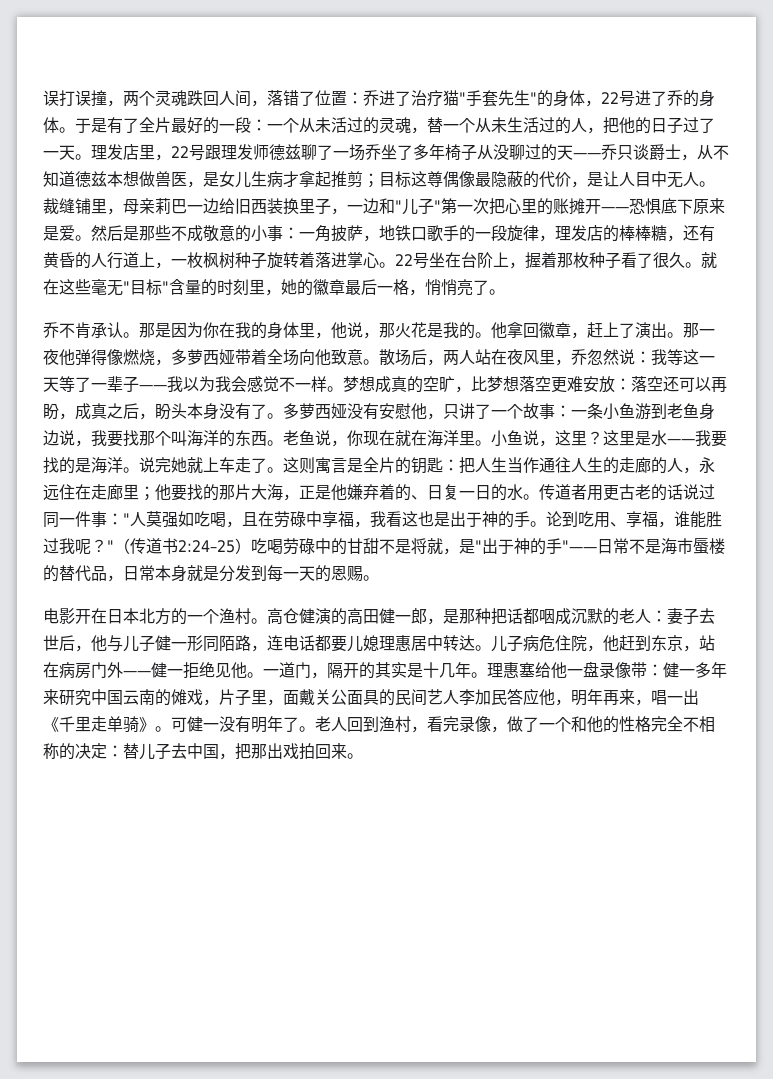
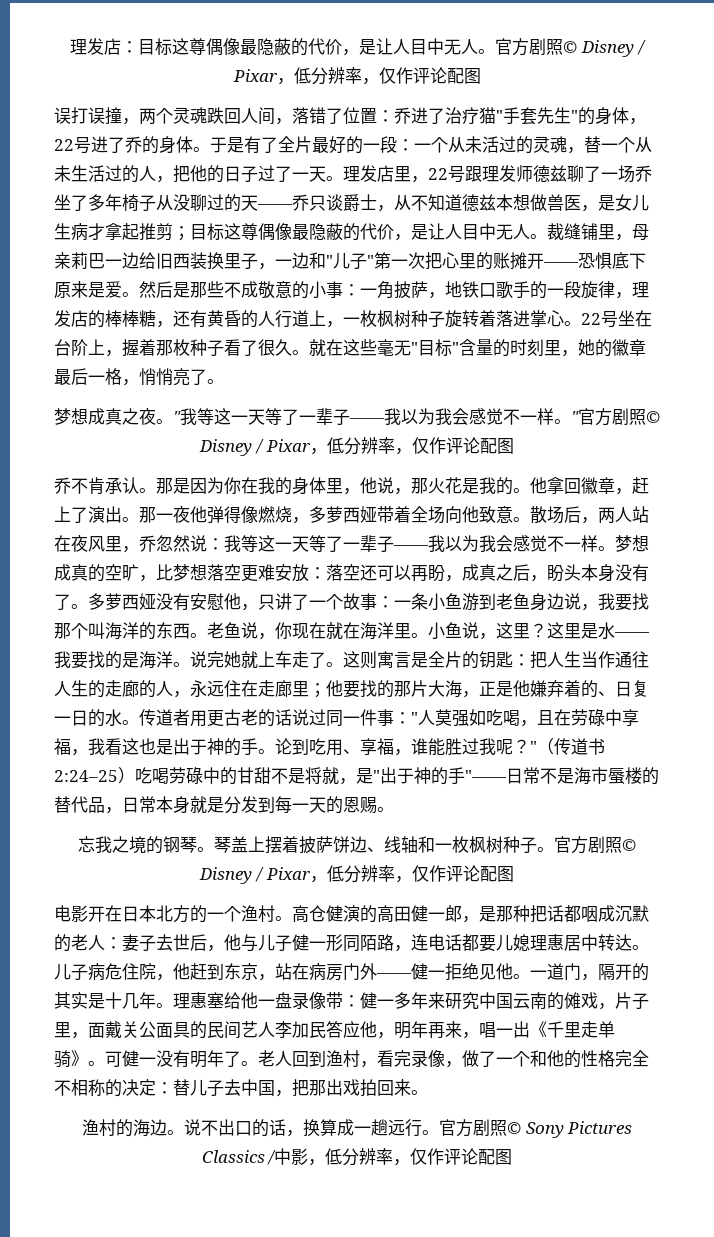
(43, 98) none -> [70,38,646,57] [232,67,481,85] 理发店：目标这尊偶像最隐蔽的代价，是让人目中无人。官方剧照© Disney / Pixar，低分辨率，仅作评论配图 //
(505, 292) none -> [54,408,660,426] [199,437,514,456] // 梦想成真之夜。"我等这一天等了一辈子——我以为我会感觉不一样。"官方剧照© Disney / Pixar，低分辨率，仅作评论配图
(379, 578) none -> [78,836,636,854] [199,865,514,884] // 忘我之境的钢琴。琴盖上摆着披萨饼边、线轴和一枚枫树种子。官方剧照© Disney / Pixar，低分辨率，仅作评论配图
(363, 756) none -> [81,1119,633,1138] [201,1148,513,1166] // 渔村的海边。说不出口的话，换算成一趟远行。官方剧照© Sony Pictures Classics /中影，低分辨率，仅作评论配图

